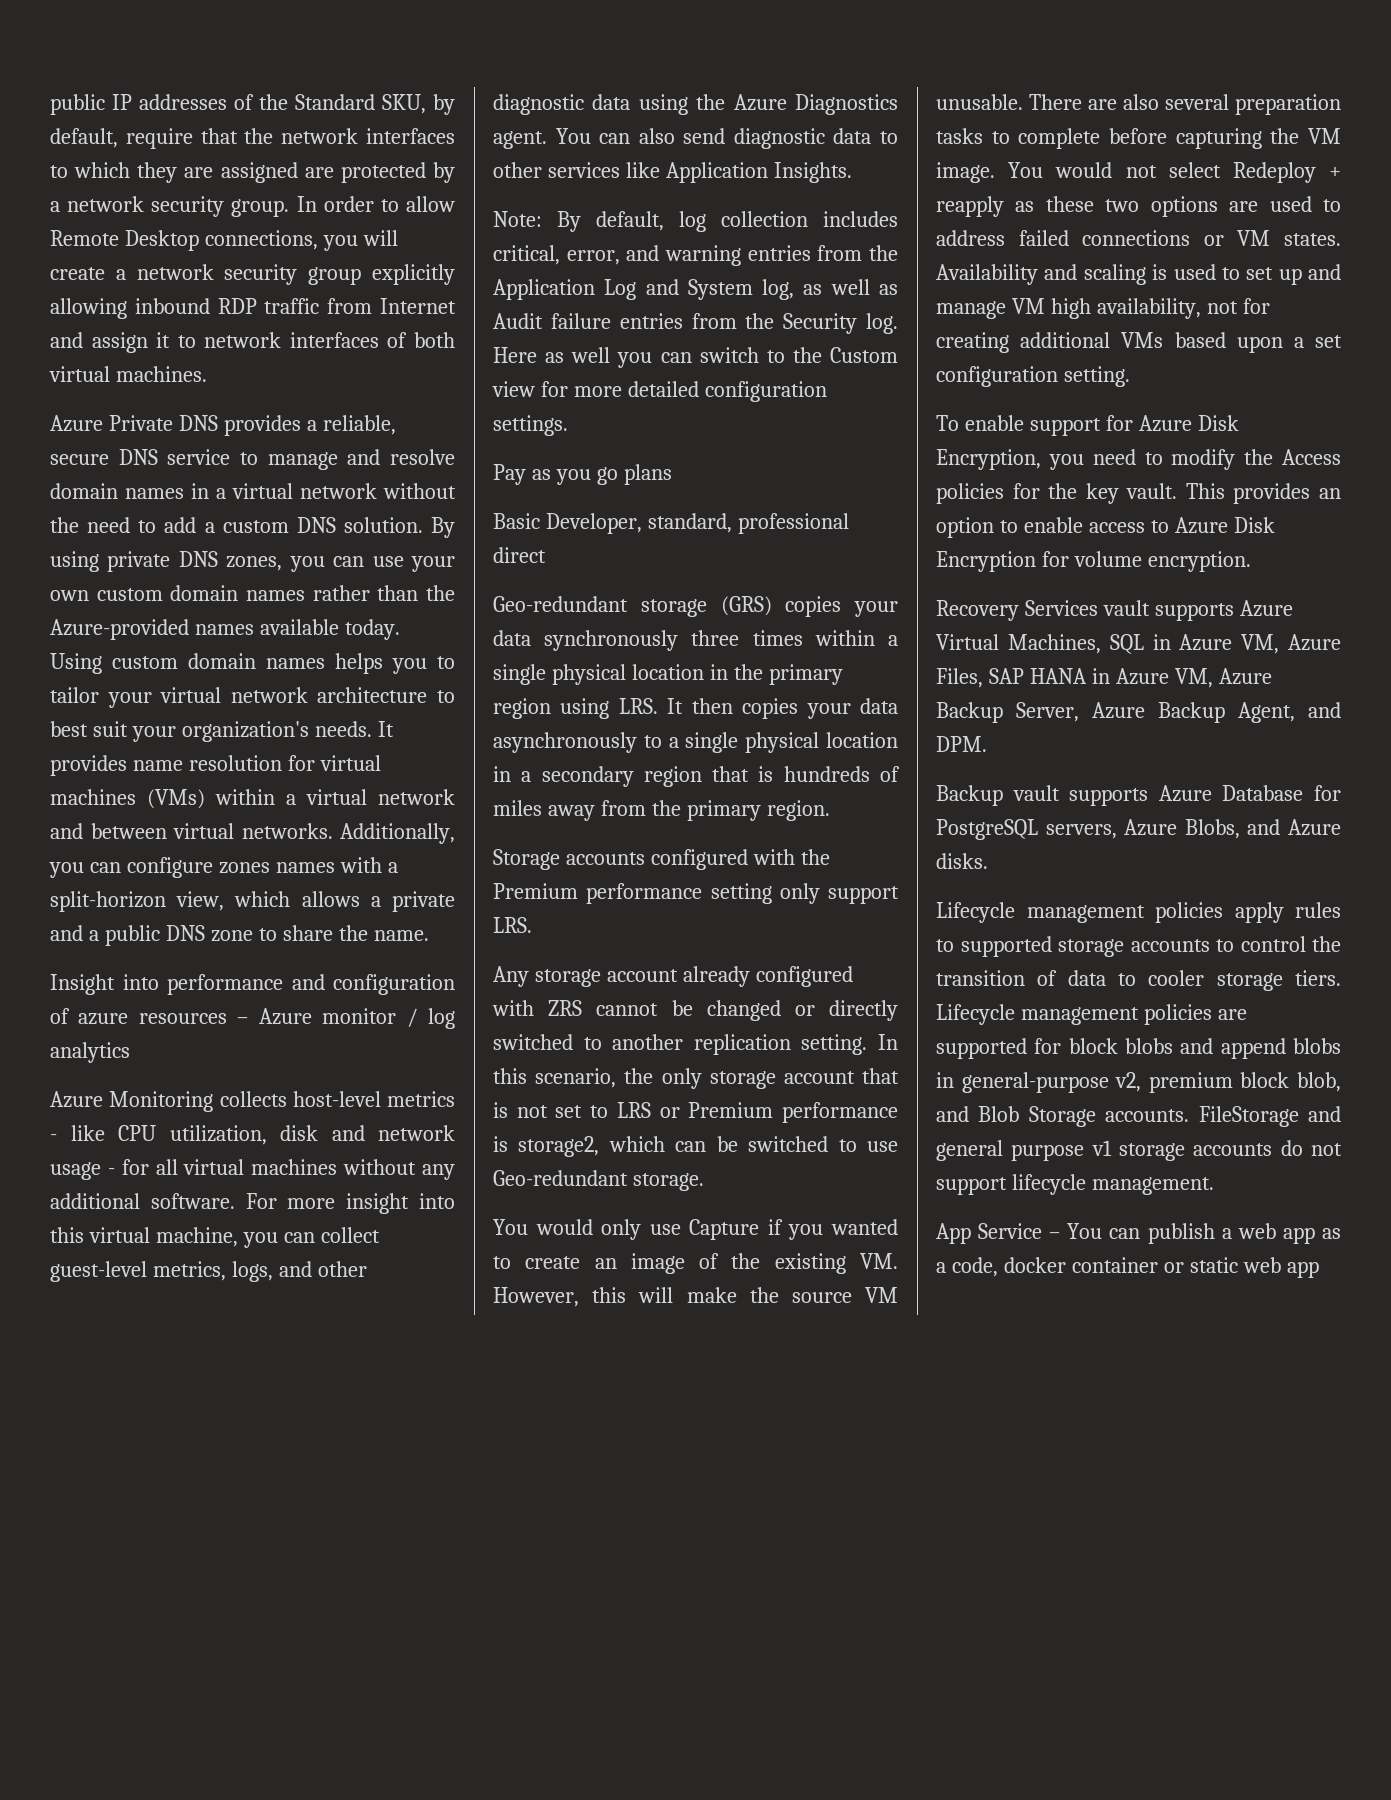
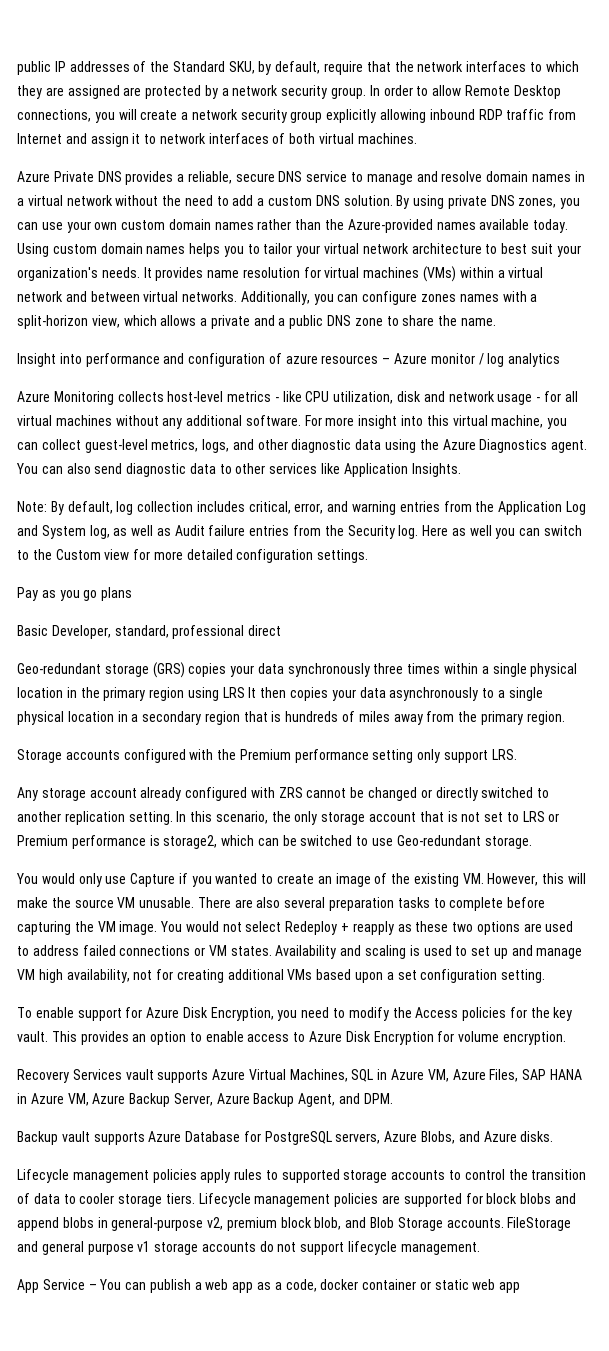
[618,698,658,714] LRS. -> [222,687,245,698] LRS

